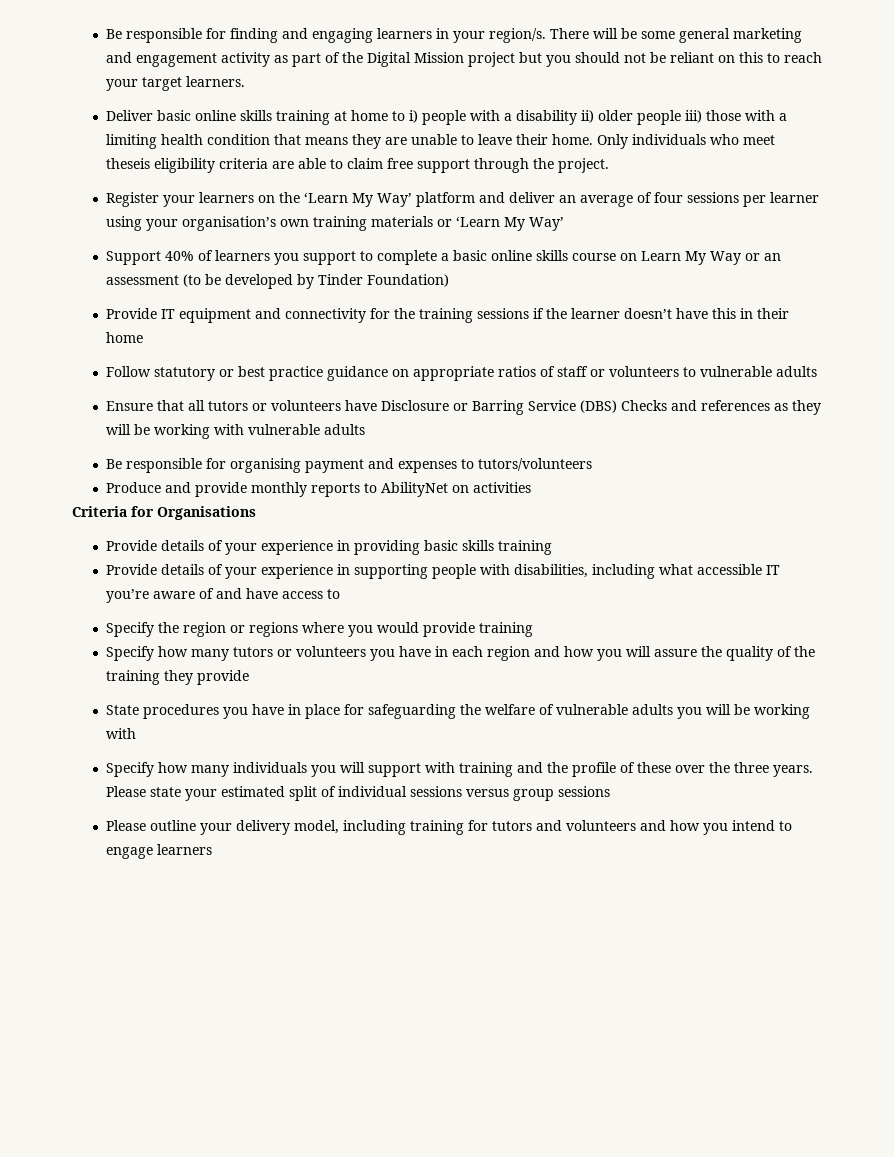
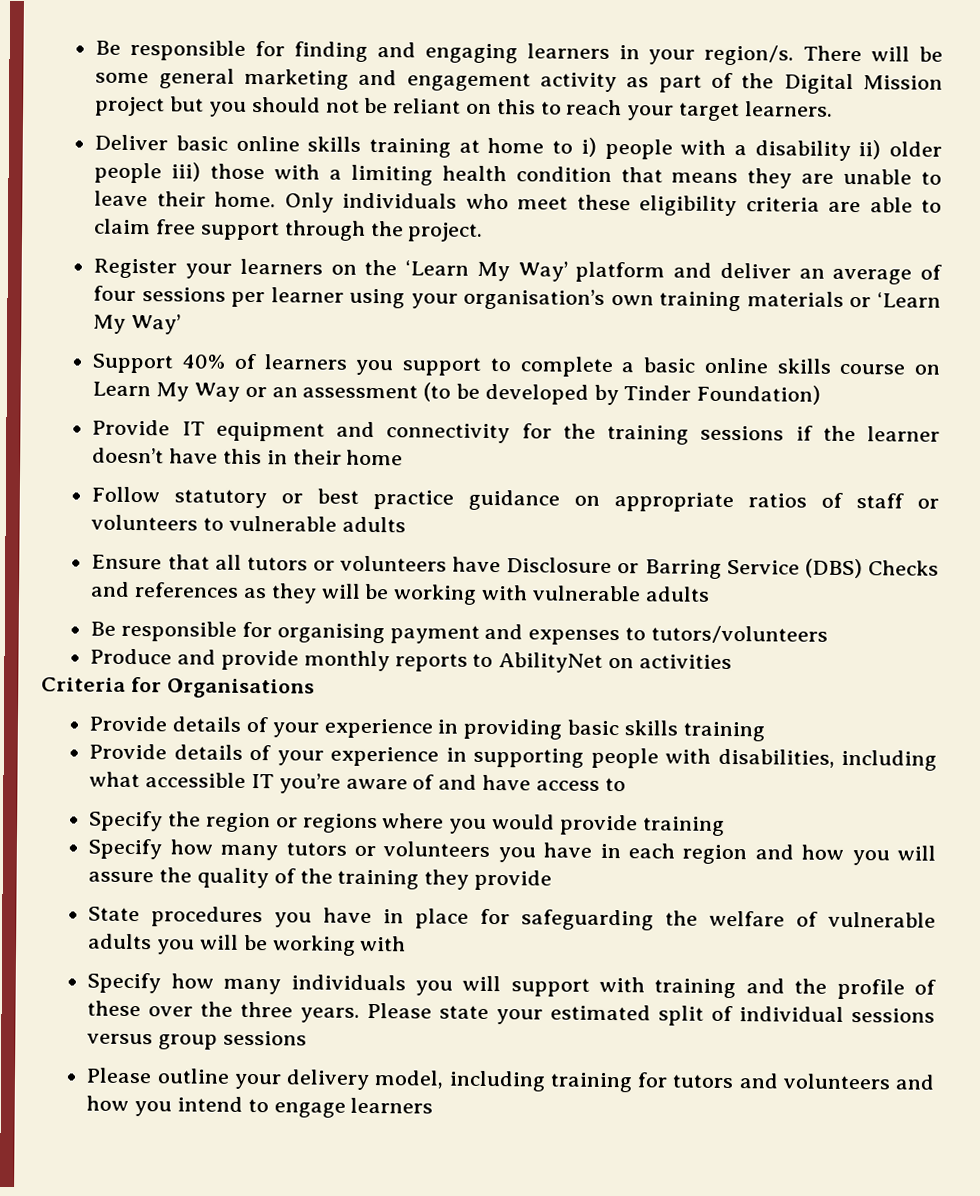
[105,158,150,169] theseis -> [576,194,631,211] these

